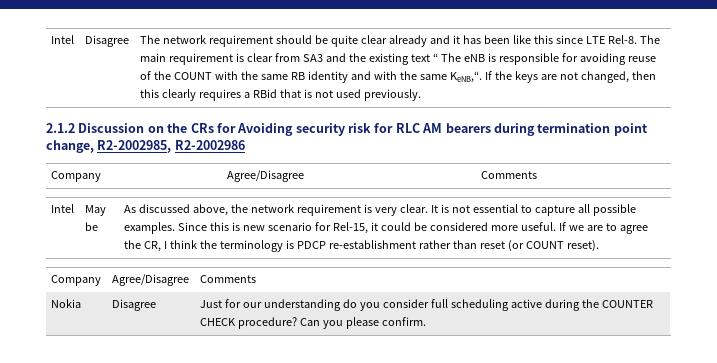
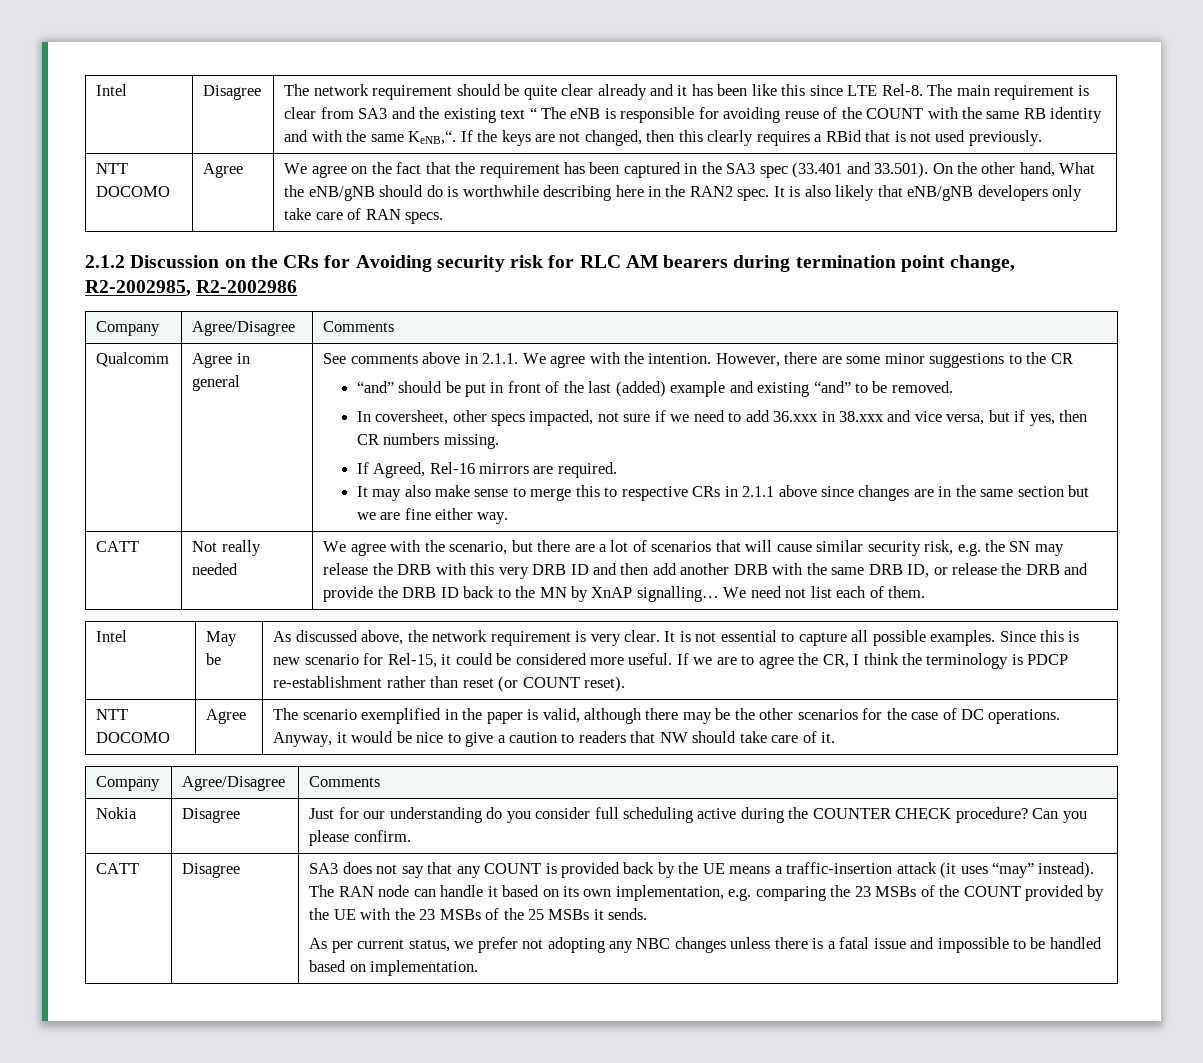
(421, 95) none -> [96,163,129,174] [96,186,171,197] [203,163,244,178] [284,162,1096,178] [284,185,1082,201] [284,208,444,224] // NTT DOCOMO | Agree | We agree on the fact that the requirement has been captured in the SA3 spec (33.401 and 33.501). On the other hand, What the eNB/gNB should do is worthwhile describing here in the RAN2 spec. It is also likely that eNB/gNB developers only take care of RAN specs.
(538, 175) none -> [96,352,170,367] [192,353,250,368] [192,375,241,391] [323,352,1073,368] [356,381,953,397] [356,410,1088,426] [356,433,499,449] [356,462,617,478] [356,485,1090,501] [356,508,509,524] [96,541,140,552] [192,540,261,556] [192,563,239,575] [323,540,1064,556] [323,563,1089,579] [323,586,926,602] // Qualcomm | Agree in general | See comments above in 2.1.1. We agree with the intention. However, there are some minor suggestions to the CR // “and” should be put in front of the last (added) example and existing “and” to be removed. // In coversheet, other specs impacted, not sure if we need to add 36.xxx in 38.xxx and vice versa, but if yes, then CR numbers missing. // If Agreed, Rel-16 mirrors are required. // It may also make sense to merge this to respective CRs in 2.1.1 above since changes are in the same section but we are fine either way. // CATT | Not really needed | We agree with the scenario, but there are a lot of scenarios that will cause similar security risk, e.g. the SN may release the DRB with this very DRB ID and then add another DRB with the same DRB ID, or release the DRB and provide the DRB ID back to the MN by XnAP signalling… We need not list each of them.
(599, 246) none -> [96,709,129,720] [96,732,171,743] [206,709,247,724] [273,708,1061,724] [273,731,836,747] // NTT DOCOMO | Agree | The scenario exemplified in the paper is valid, although there may be the other scenarios for the case of DC operations. Anyway, it would be nice to give a caution to readers that NW should take care of it.
(426, 321) none -> [96,863,140,874] [182,863,241,878] [309,862,1095,878] [309,885,1105,901] [309,908,648,920] [309,937,1102,953] [309,960,479,976] // CATT | Disagree | SA3 does not say that any COUNT is provided back by the UE means a traffic-insertion attack (it uses “may” instead). The RAN node can handle it based on its own implementation, e.g. comparing the 23 MSBs of the COUNT provided by the UE with the 23 MSBs of the 25 MSBs it sends. // As per current status, we prefer not adopting any NBC changes unless there is a fatal issue and impossible to be handled based on implementation.

